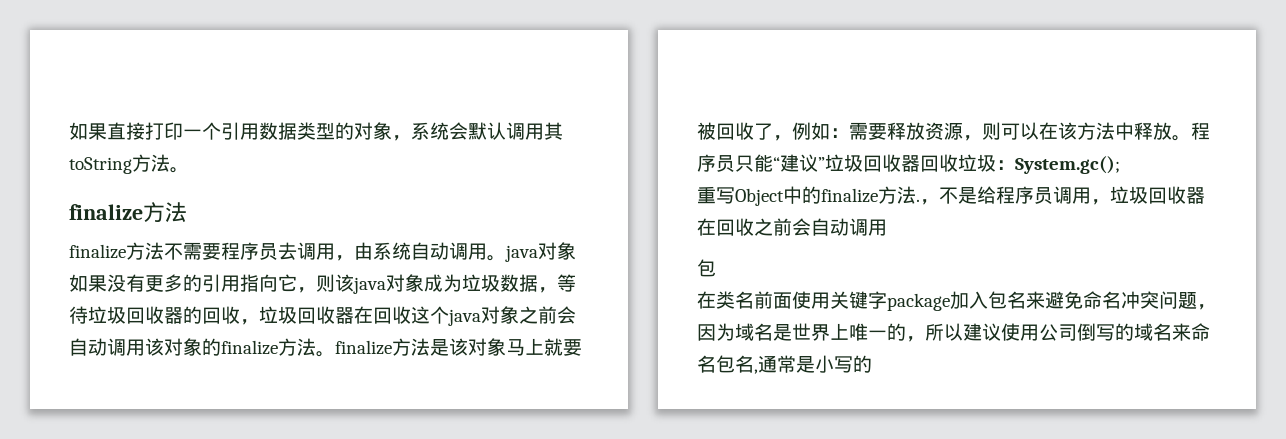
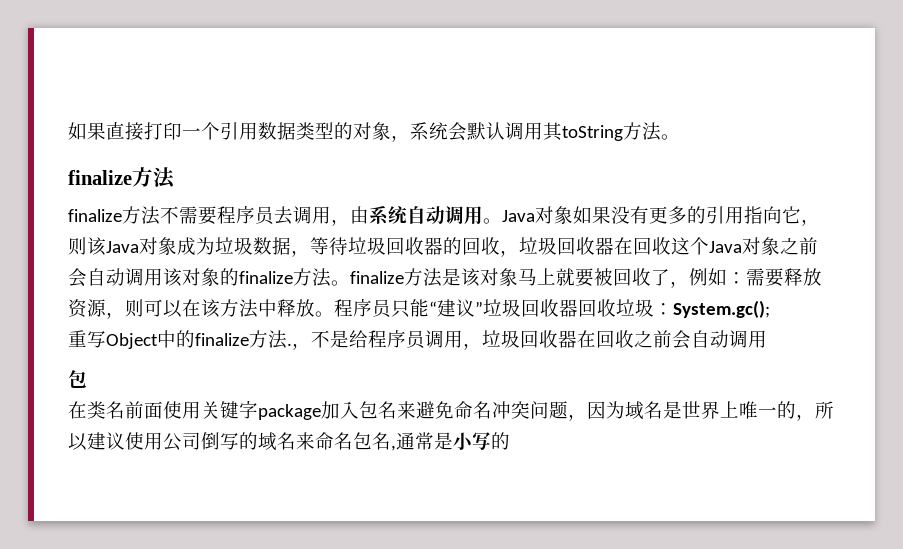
[505,245,538,262] java -> [502,210,535,222] Java
[353,277,386,294] java -> [106,241,139,253] Java
[448,309,481,326] java -> [709,241,742,253] Java

